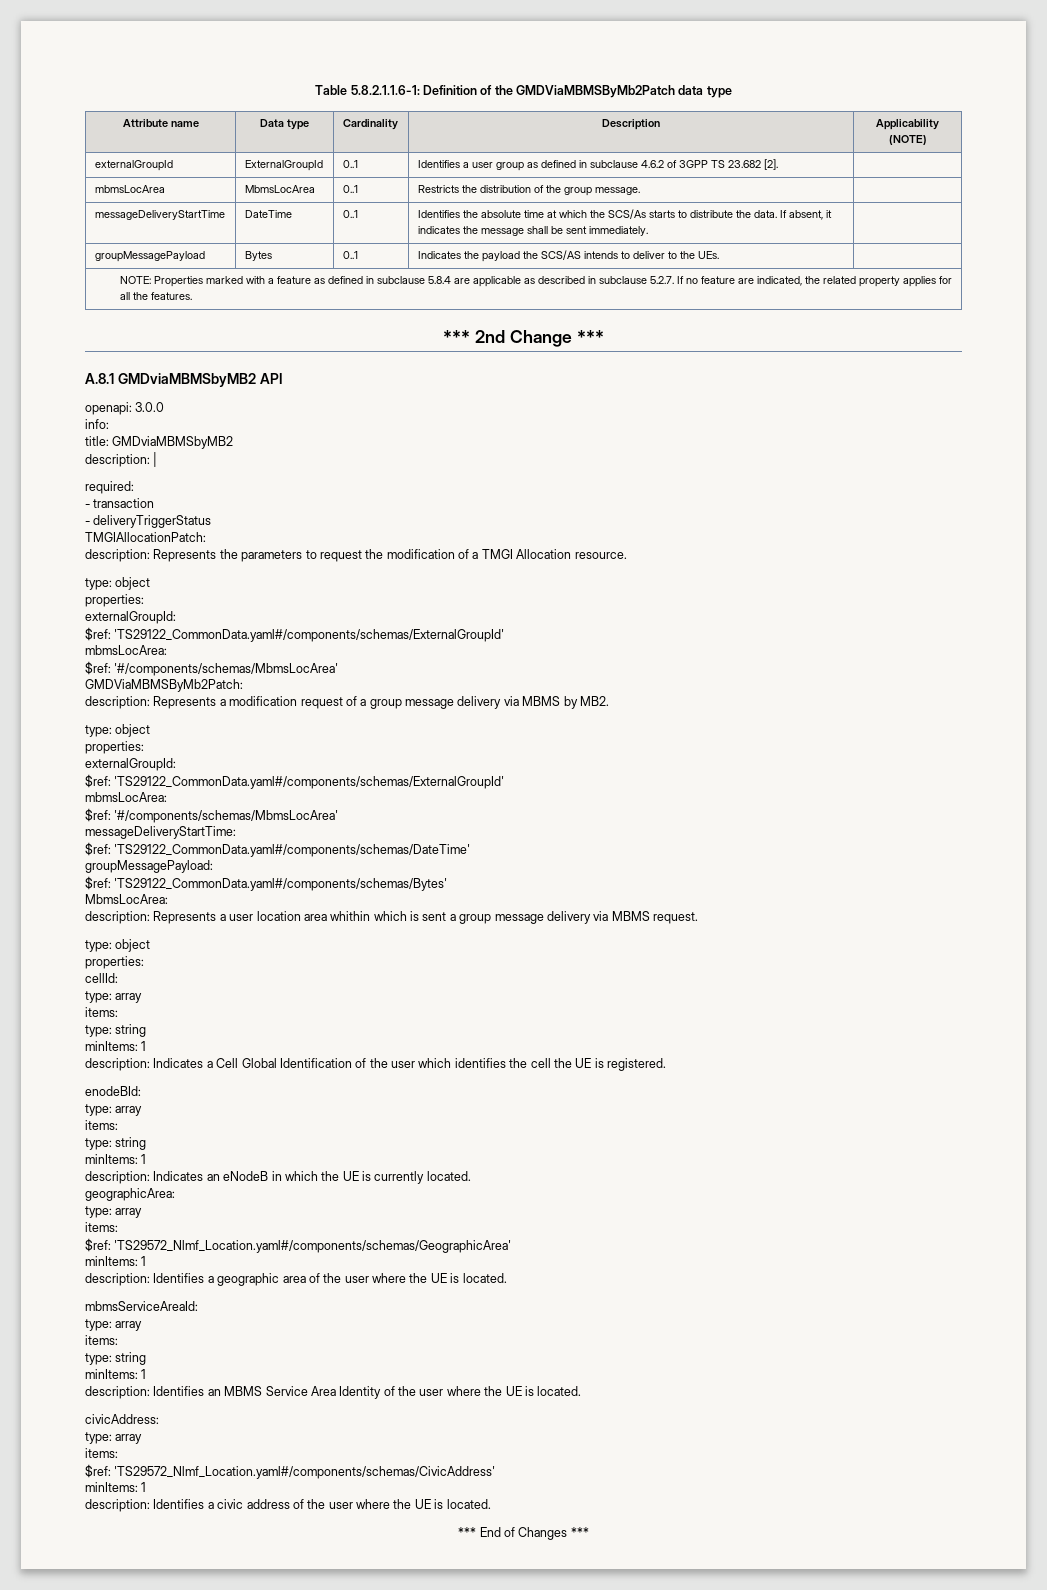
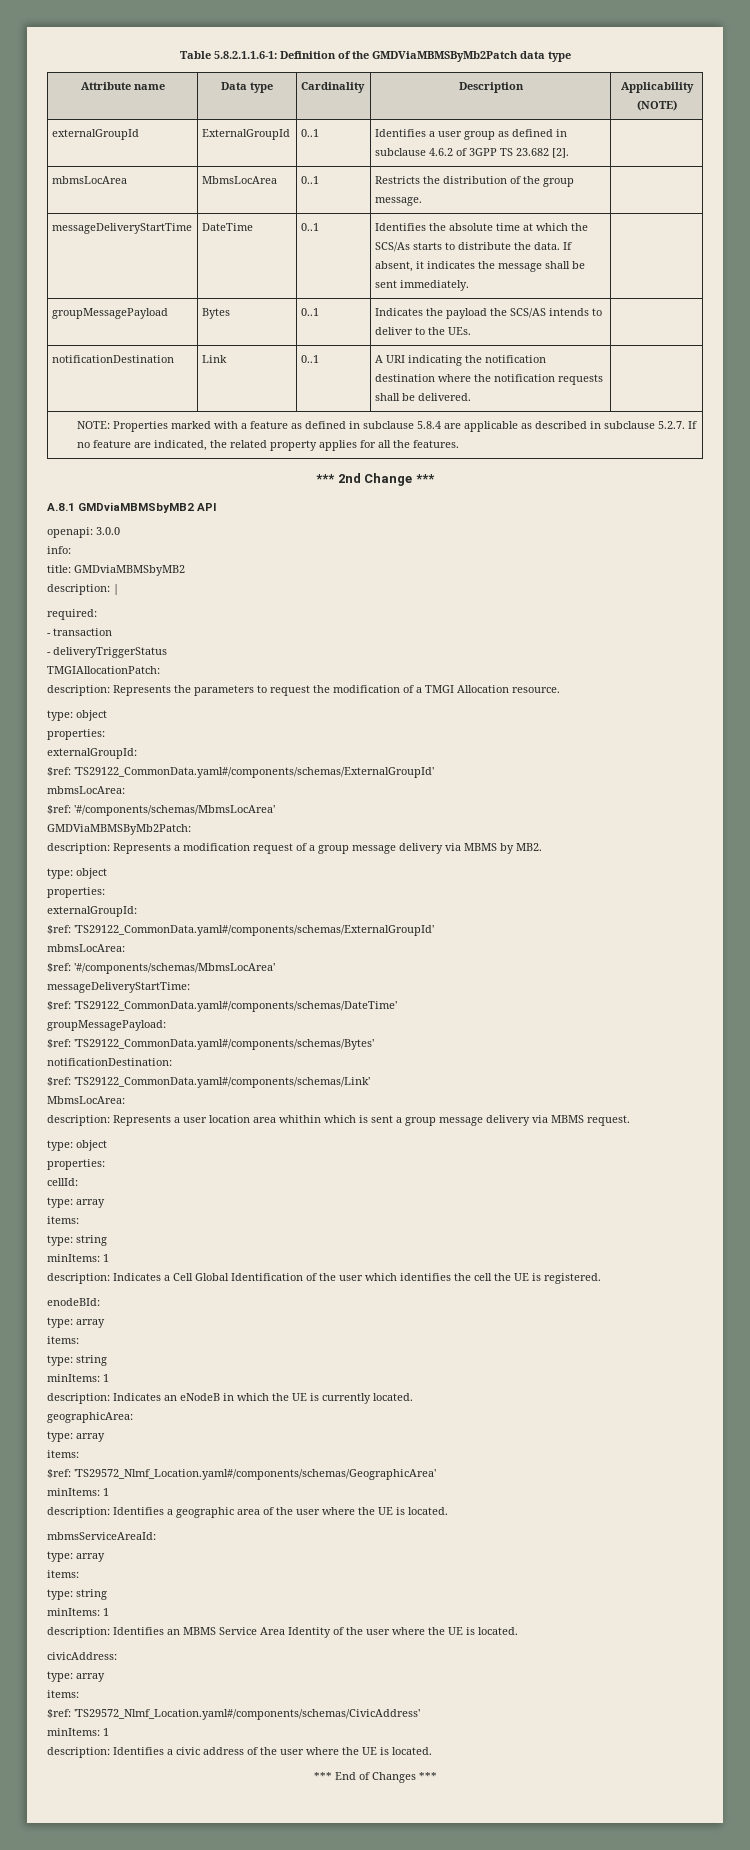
(719, 255) none -> [51,355,174,363] [201,355,227,363] [300,355,319,363] [374,355,546,366] [374,374,603,385] [374,393,471,401] // notificationDestination | Link | 0..1 | A URI indicating the notification destination where the notification requests shall be delivered. |
(448, 884) none -> [47,1058,172,1066] [47,1077,370,1088] // notificationDestination: // $ref: 'TS29122_CommonData.yaml#/components/schemas/Link'

